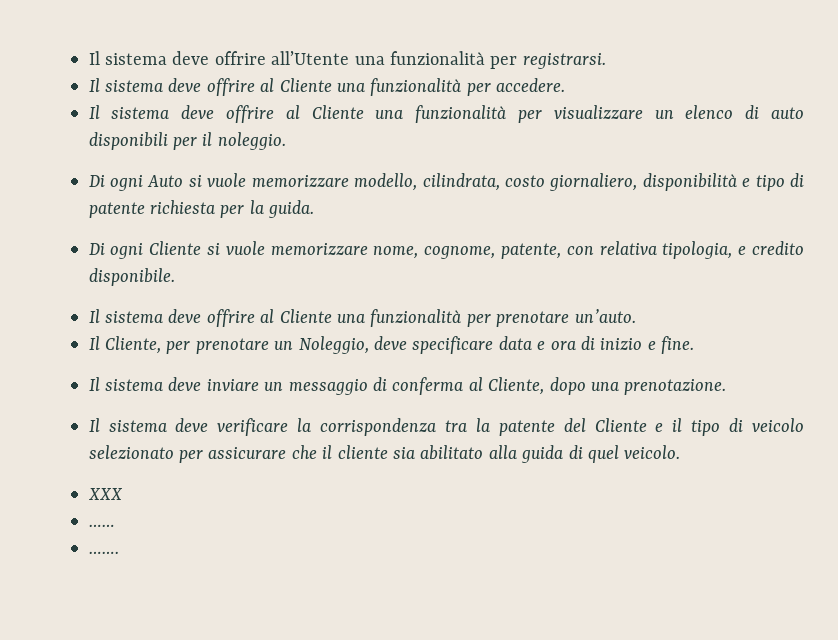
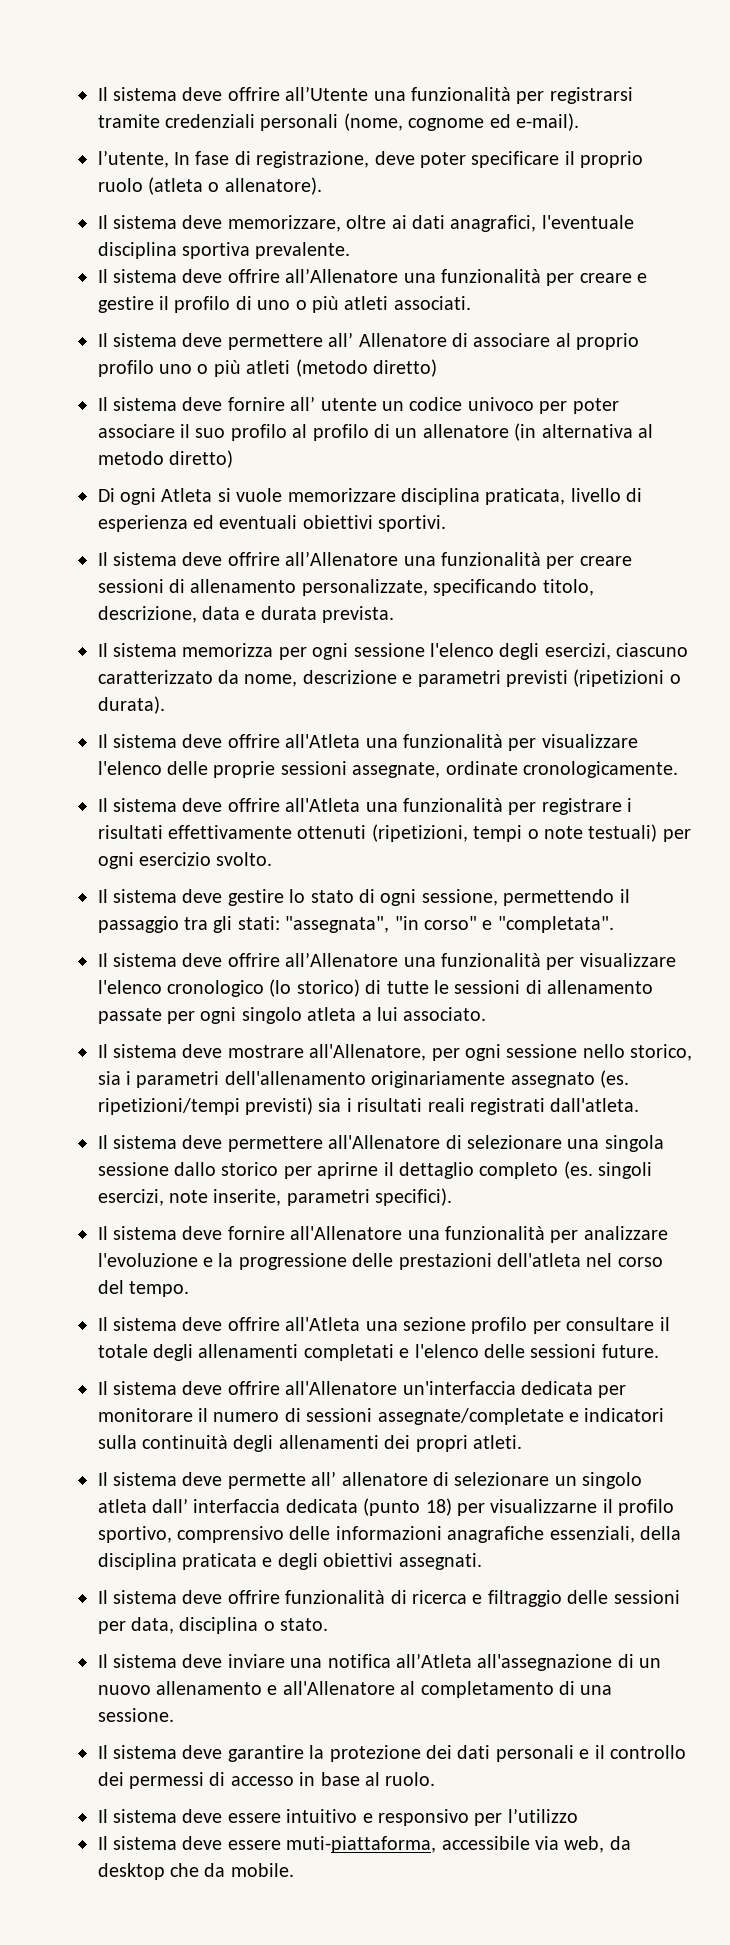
[522,53,606,69] [88,78,566,96] [88,105,804,123] [88,132,286,150] [88,173,804,191] [88,200,315,218] [88,241,804,259] [88,268,175,286] [88,309,636,327] [88,336,695,354] [88,377,727,395] [88,418,805,436] [88,445,681,463] [87,488,123,500] [88,524,115,527] [88,551,119,554] registrarsi. // Il sistema deve offrire al Cliente una funzionalità per accedere. // Il sistema deve offrire al Cliente una funzionalità per visualizzare un elenco di auto disponibili per il noleggio. // Di ogni Auto si vuole memorizzare modello, cilindrata, costo giornaliero, disponibilità e tipo di patente richiesta per la guida. // Di ogni Cliente si vuole memorizzare nome, cognome, patente, con relativa tipologia, e credito disponibile. // Il sistema deve offrire al Cliente una funzionalità per prenotare un’auto. // Il Cliente, per prenotare un Noleggio, deve specificare data e ora di inizio e fine. // Il sistema deve inviare un messaggio di conferma al Cliente, dopo una prenotazione. // Il sistema deve verificare la corrispondenza tra la patente del Cliente e il tipo di veicolo selezionato per assicurare che il cliente sia abilitato alla guida di quel veicolo. // XXX // …… // ……. -> [549,87,633,104] [97,113,579,131] [97,150,644,168] [97,177,322,195] [97,215,634,232] [97,242,351,259] [97,268,648,286] [97,296,471,313] [97,332,640,350] [97,359,437,377] [97,396,619,414] [97,423,653,441] [97,450,233,468] [97,488,643,505] [97,515,447,532] [97,551,632,569] [97,579,594,596] [97,606,395,623] [97,643,689,660] [97,669,681,687] [97,696,165,714] [97,734,638,751] [97,761,678,778] [97,798,633,815] [97,824,691,842] [97,852,273,869] [97,889,630,906] [97,916,614,933] [97,952,676,970] [97,979,654,997] [97,1007,487,1024] [97,1044,693,1061] [97,1070,629,1088] [97,1097,640,1115] [97,1135,664,1152] [97,1161,653,1179] [97,1188,453,1206] [97,1226,668,1243] [97,1253,663,1270] [97,1280,189,1297] [97,1317,670,1334] [97,1344,659,1361] [97,1381,627,1398] [97,1408,665,1425] [97,1435,522,1452] [97,1471,643,1489] [97,1498,675,1516] [97,1526,681,1543] [97,1553,482,1570] [97,1590,680,1607] [97,1617,329,1634] [97,1653,662,1671] [97,1681,613,1698] [97,1708,174,1722] [97,1745,686,1762] [97,1772,436,1789] [97,1808,578,1826] [97,1836,631,1853] [97,1863,294,1880] registrarsi tramite credenziali personali (nome, cognome ed e-mail). // l’utente, In fase di registrazione, deve poter specificare il proprio ruolo (atleta o allenatore). // Il sistema deve memorizzare, oltre ai dati anagrafici, l'eventuale disciplina sportiva prevalente. // Il sistema deve offrire all’Allenatore una funzionalità per creare e gestire il profilo di uno o più atleti associati. // Il sistema deve permettere all’ Allenatore di associare al proprio profilo uno o più atleti (metodo diretto) // Il sistema deve fornire all’ utente un codice univoco per poter associare il suo profilo al profilo di un allenatore (in alternativa al metodo diretto) // Di ogni Atleta si vuole memorizzare disciplina praticata, livello di esperienza ed eventuali obiettivi sportivi. // Il sistema deve offrire all’Allenatore una funzionalità per creare sessioni di allenamento personalizzate, specificando titolo, descrizione, data e durata prevista. // Il sistema memorizza per ogni sessione l'elenco degli esercizi, ciascuno caratterizzato da nome, descrizione e parametri previsti (ripetizioni o durata). // Il sistema deve offrire all'Atleta una funzionalità per visualizzare l'elenco delle proprie sessioni assegnate, ordinate cronologicamente. // Il sistema deve offrire all'Atleta una funzionalità per registrare i risultati effettivamente ottenuti (ripetizioni, tempi o note testuali) per ogni esercizio svolto. // Il sistema deve gestire lo stato di ogni sessione, permettendo il passaggio tra gli stati: "assegnata", "in corso" e "completata". // Il sistema deve offrire all’Allenatore una funzionalità per visualizzare l'elenco cronologico (lo storico) di tutte le sessioni di allenamento passate per ogni singolo atleta a lui associato. // Il sistema deve mostrare all'Allenatore, per ogni sessione nello storico, sia i parametri dell'allenamento originariamente assegnato (es. ripetizioni/tempi previsti) sia i risultati reali registrati dall'atleta. // Il sistema deve permettere all'Allenatore di selezionare una singola sessione dallo storico per aprirne il dettaglio completo (es. singoli esercizi, note inserite, parametri specifici). // Il sistema deve fornire all'Allenatore una funzionalità per analizzare l'evoluzione e la progressione delle prestazioni dell'atleta nel corso del tempo. // Il sistema deve offrire all'Atleta una sezione profilo per consultare il totale degli allenamenti completati e l'elenco delle sessioni future. // Il sistema deve offrire all'Allenatore un'interfaccia dedicata per monitorare il numero di sessioni assegnate/completate e indicatori sulla continuità degli allenamenti dei propri atleti. // Il sistema deve permette all’ allenatore di selezionare un singolo atleta dall’ interfaccia dedicata (punto 18) per visualizzarne il profilo sportivo, comprensivo delle informazioni anagrafiche essenziali, della disciplina praticata e degli obiettivi assegnati. // Il sistema deve offrire funzionalità di ricerca e filtraggio delle sessioni per data, disciplina o stato. // Il sistema deve inviare una notifica all’Atleta all'assegnazione di un nuovo allenamento e all'Allenatore al completamento di una sessione. // Il sistema deve garantire la protezione dei dati personali e il controllo dei permessi di accesso in base al ruolo. // Il sistema deve essere intuitivo e responsivo per l’utilizzo // Il sistema deve essere muti-piattaforma, accessibile via web, da desktop che da mobile.

